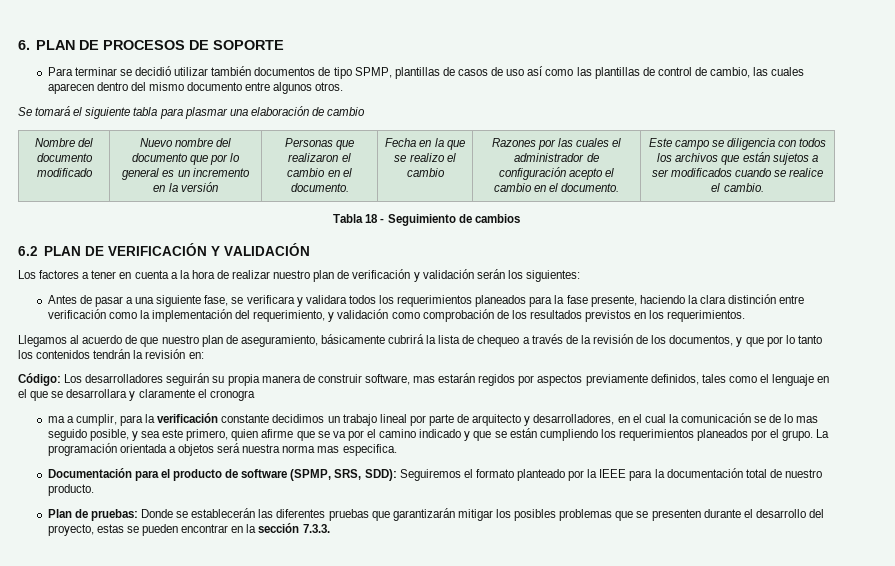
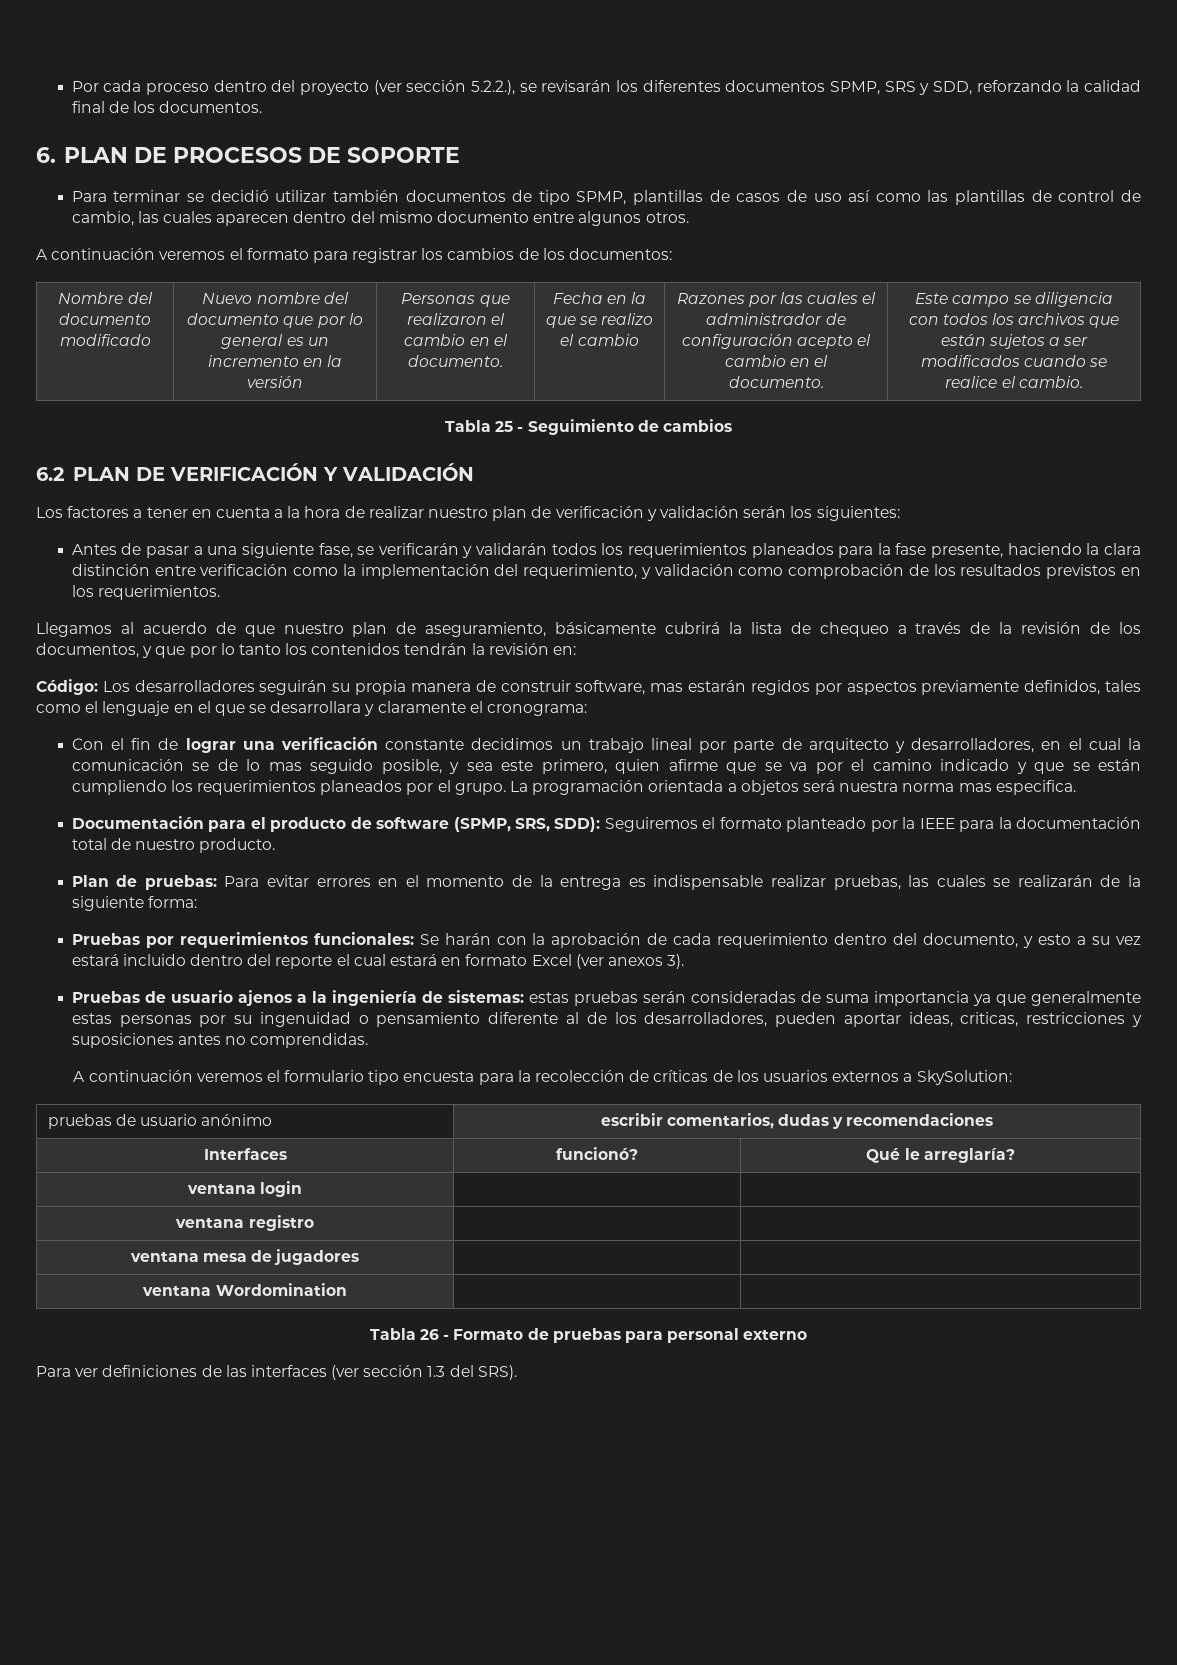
(18, 45) none -> [71,80,1142,95] [71,101,263,113] Por cada proceso dentro del proyecto (ver sección 5.2.2.), se revisarán los diferentes documentos SPMP, SRS y SDD, reforzando la calidad final de los documentos. //
[18,106,366,119] Se tomará el siguiente tabla para plasmar una elaboración de cambio -> [36,248,673,263] A continuación veremos el formato para registrar los cambios de los documentos:
[365,214,379,223] 18 -> [495,421,514,432] 25
[246,295,347,307] verificara y validara -> [378,543,548,558] verificarán y validarán
[209,390,255,401] [47,414,156,426] cronogra // ma a cumplir, para la -> [487,704,588,716] [71,738,275,753] cronograma: // Con el fin de lograr una
[141,508,824,521] [47,523,330,536] Donde se establecerán las diferentes pruebas que garantizarán mitigar los posibles problemas que se presenten durante el desarrollo del proyecto, estas se pueden encontrar en la sección 7.3.3. -> [224,875,1141,890] [71,896,197,911] [71,932,1141,948] [71,954,685,969] [71,990,1142,1006] [71,1012,1142,1027] [71,1033,369,1048] [73,1070,1012,1085] [47,1114,273,1129] [600,1113,994,1129] [203,1148,287,1160] [556,1147,638,1160] [866,1148,1015,1163] [186,1181,303,1197] [175,1215,314,1231] [129,1249,360,1265] [142,1283,347,1296] [369,1328,808,1343] [36,1365,517,1380] Para evitar errores en el momento de la entrega es indispensable realizar pruebas, las cuales se realizarán de la siguiente forma: // Pruebas por requerimientos funcionales: Se harán con la aprobación de cada requerimiento dentro del documento, y esto a su vez estará incluido dentro del reporte el cual estará en formato Excel (ver anexos 3). // Pruebas de usuario ajenos a la ingeniería de sistemas: estas pruebas serán consideradas de suma importancia ya que generalmente estas personas por su ingenuidad o pensamiento diferente al de los desarrolladores, pueden aportar ideas, criticas, restricciones y suposiciones antes no comprendidas. // A continuación veremos el formulario tipo encuesta para la recolección de críticas de los usuarios externos a SkySolution: // pruebas de usuario anónimo | escribir comentarios, dudas y recomendaciones // Interfaces | funcionó? | Qué le arreglaría? // ventana login | | // ventana registro | | // ventana mesa de jugadores | | // ventana Wordomination | | // Tabla 26 - Formato de pruebas para personal externo // Para ver definiciones de las interfaces (ver sección 1.3 del SRS).

